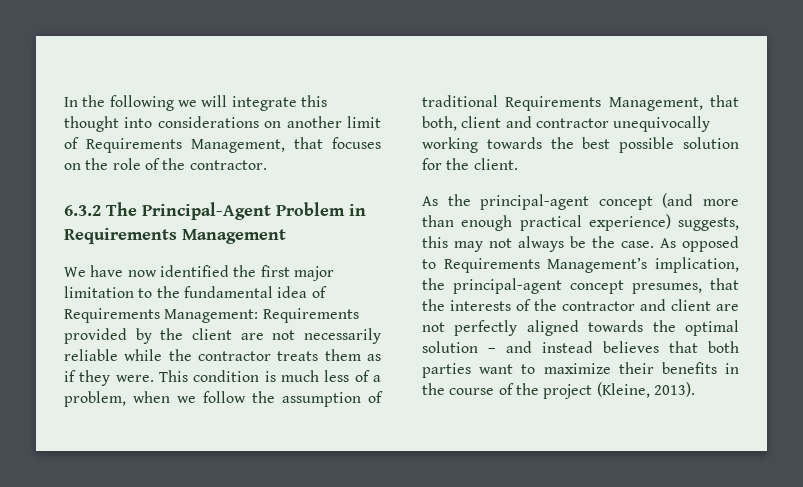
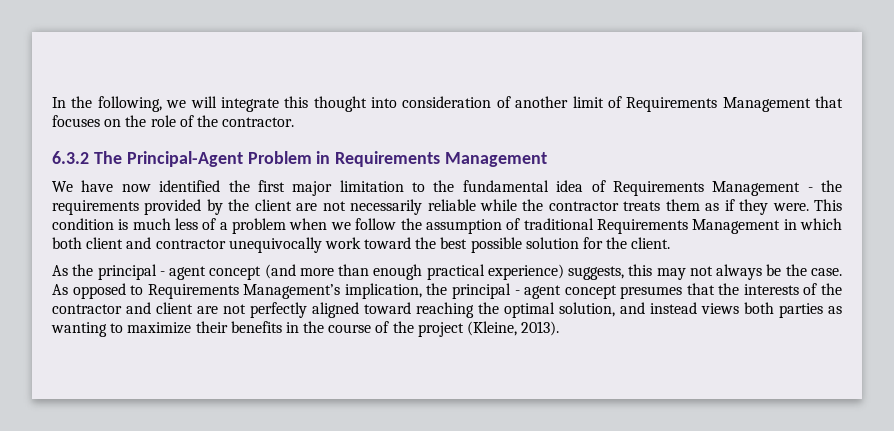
[109,95,174,111] following -> [97,96,162,112] following,
[157,116,282,128] considerations on -> [402,96,511,108] consideration of
[191,139,285,153] Management, -> [722,97,811,112] Management
[164,308,359,323] Management: Requirements -> [712,180,842,196] [52,200,139,215] Management - the requirements
[64,391,126,407] problem, -> [232,218,287,234] problem
[608,95,739,111] [422,116,457,131] Management, that both, -> [692,218,843,234] [52,237,82,249] Management in which both
[422,137,542,153] working towards -> [324,237,412,249] work toward
[480,194,590,210] principal-agent -> [97,264,207,280] principal - agent
[453,278,702,294] principal-agent concept presumes, -> [451,283,683,299] principal - agent concept presumes
[588,320,739,336] [422,341,739,353] [422,363,514,378] towards the optimal solution – and instead believes that both parties want -> [364,302,842,318] [51,322,107,337] toward reaching the optimal solution, and instead views both parties as wanting

